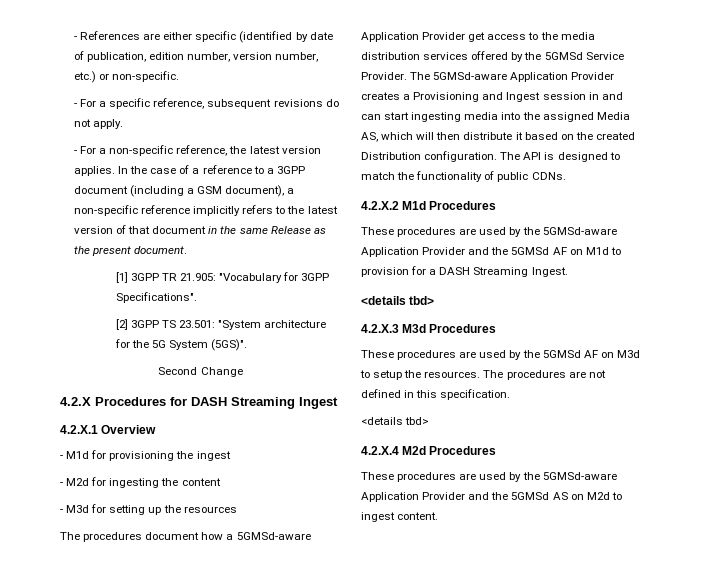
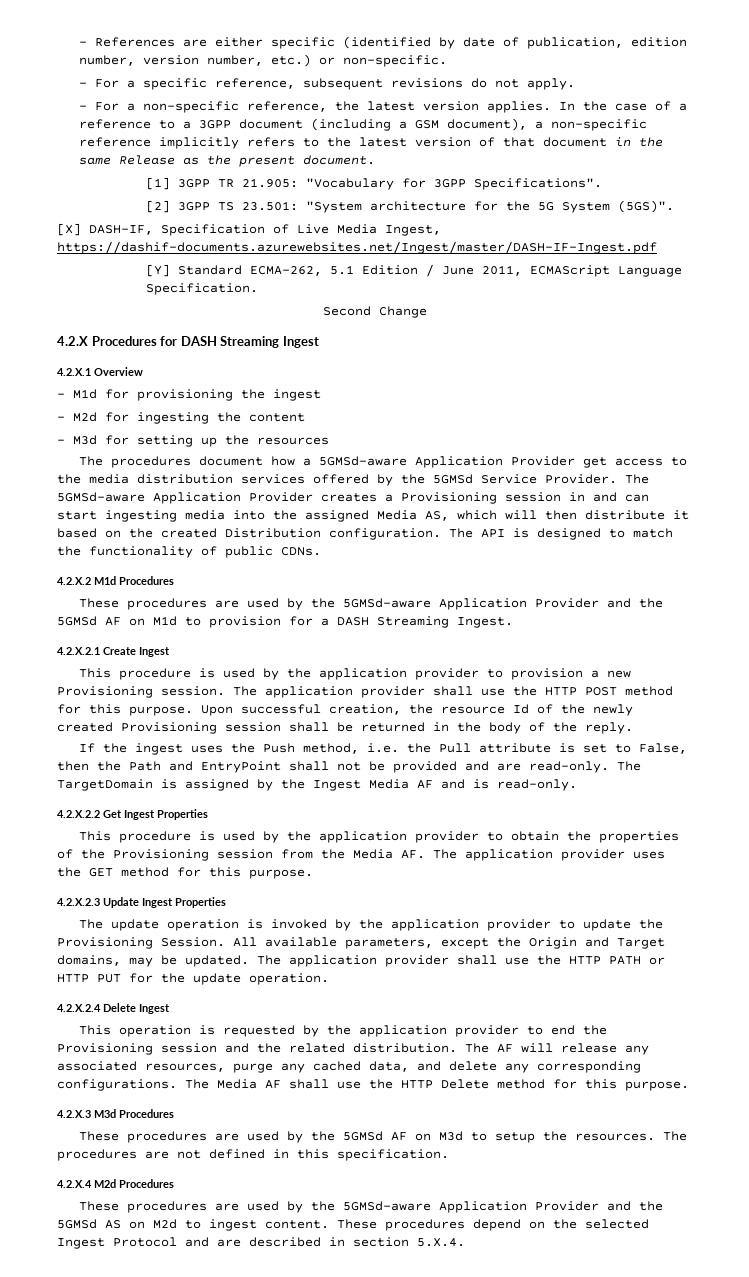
(248, 345) none -> [57,223,441,236] [57,241,657,254] [146,264,683,277] [146,283,259,295] // [X] DASH-IF, Specification of Live Media Ingest, https://dashif-documents.azurewebsites.net/Ingest/master/DASH-IF-Ingest.pdf // [Y] Standard ECMA-262, 5.1 Edition / June 2011, ECMAScript Language Specification.
[482,92,541,102] and Ingest -> (497, 498) none
[361,296,435,305] <details tbd> -> [57,647,170,657] [78,668,631,680] [57,686,673,698] [57,704,633,716] [57,722,633,734] [78,743,687,755] [57,761,641,773] [57,779,577,791] [57,809,208,820] [78,831,679,843] [57,849,665,861] [57,867,313,879] [57,897,226,908] [78,919,663,931] [57,937,665,949] [57,955,665,967] [57,973,329,985] [57,1003,170,1014] [78,1025,607,1037] [57,1043,649,1055] [57,1061,641,1073] [57,1079,689,1091] 4.2.X.2.1 Create Ingest // This procedure is used by the application provider to provision a new Provisioning session. The application provider shall use the HTTP POST method for this purpose. Upon successful creation, the resource Id of the newly created Provisioning session shall be returned in the body of the reply. // If the ingest uses the Push method, i.e. the Pull attribute is set to False, then the Path and EntryPoint shall not be provided and are read-only. The TargetDomain is assigned by the Ingest Media AF and is read-only. // 4.2.X.2.2 Get Ingest Properties // This procedure is used by the application provider to obtain the properties of the Provisioning session from the Media AF. The application provider uses the GET method for this purpose. // 4.2.X.2.3 Update Ingest Properties // The update operation is invoked by the application provider to update the Provisioning Session. All available parameters, except the Origin and Target domains, may be updated. The application provider shall use the HTTP PATH or HTTP PUT for the update operation. // 4.2.X.2.4 Delete Ingest // This operation is requested by the application provider to end the Provisioning session and the related distribution. The AF will release any associated resources, purge any cached data, and delete any corresponding configurations. The Media AF shall use the HTTP Delete method for this purpose.
[361,417,430,425] // <details tbd> -> (449, 1155) none
(439, 516) none -> [337,1219,649,1231] [57,1237,465,1249] These procedures depend on the selected Ingest Protocol and are described in section 5.X.4.

